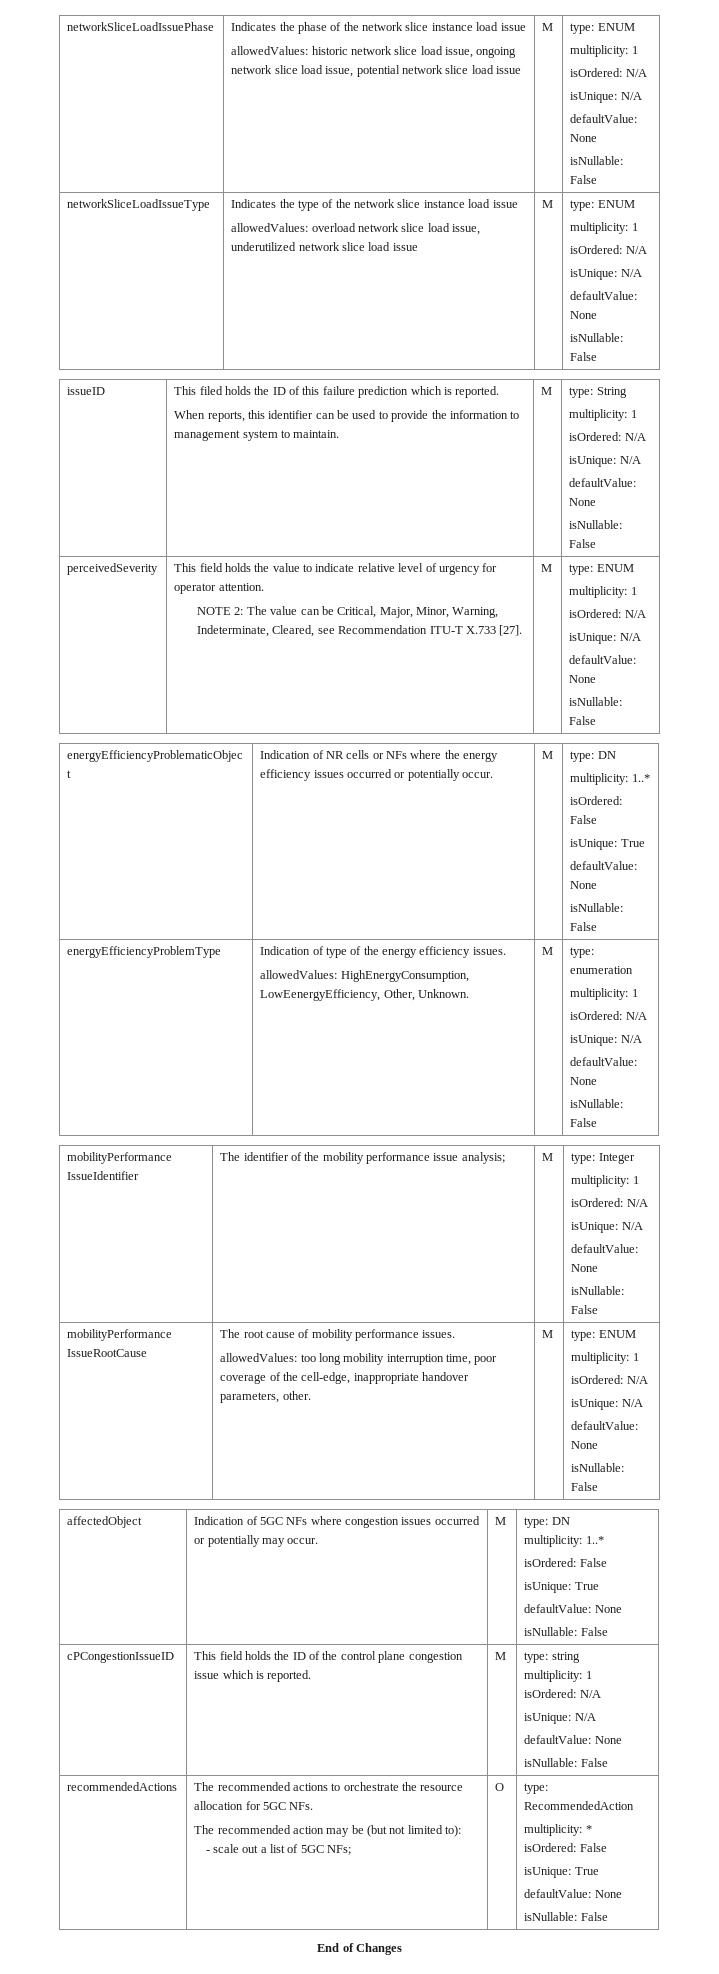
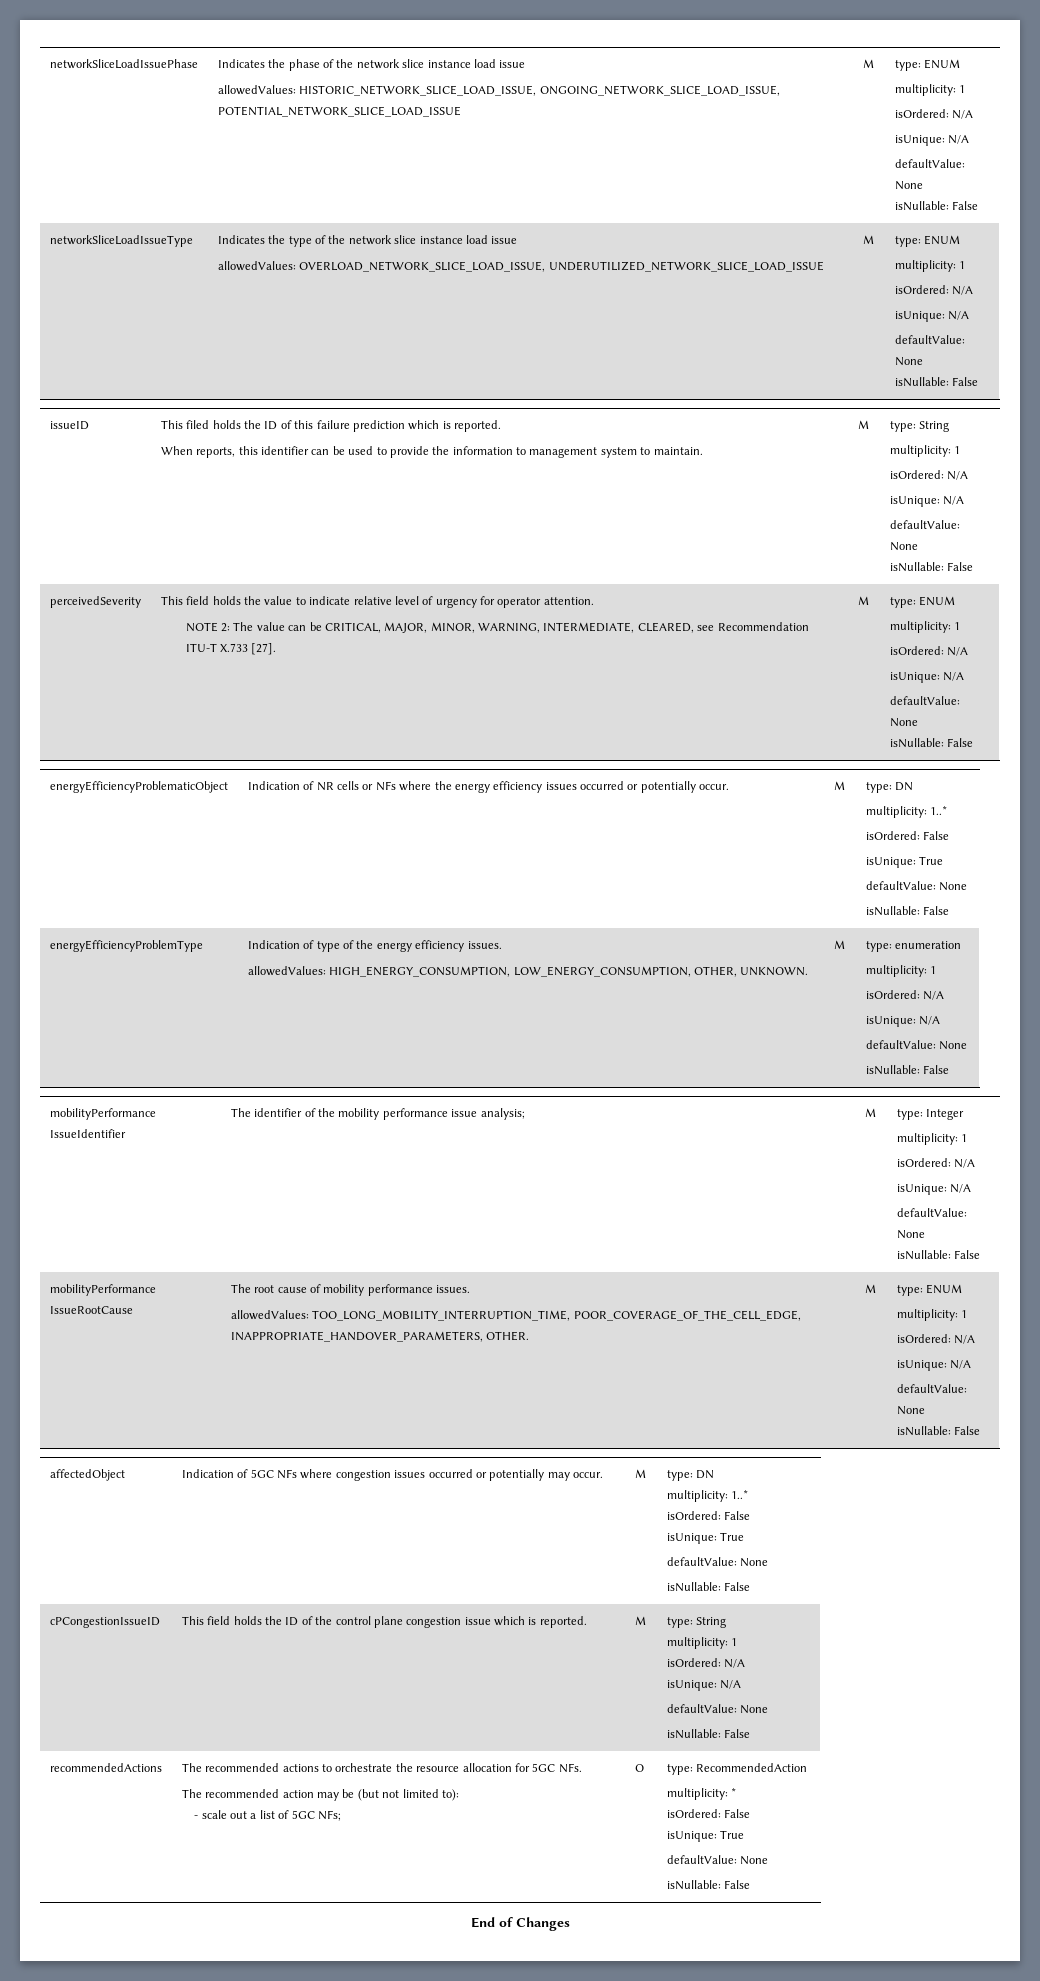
[311,46,517,58] [231,65,522,77] historic network slice load issue, ongoing network slice load issue, potential network slice load issue -> [299,85,780,96] [217,106,461,117] HISTORIC_NETWORK_SLICE_LOAD_ISSUE, ONGOING_NETWORK_SLICE_LOAD_ISSUE, POTENTIAL_NETWORK_SLICE_LOAD_ISSUE
[311,223,481,235] [231,242,418,251] overload network slice load issue, underutilized network slice load issue -> [299,261,824,272] OVERLOAD_NETWORK_SLICE_LOAD_ISSUE, UNDERUTILIZED_NETWORK_SLICE_LOAD_ISSUE
[337,606,499,618] [197,625,315,637] Critical, Major, Minor, Warning, Indeterminate, Cleared, -> [324,622,694,633] CRITICAL, MAJOR, MINOR, WARNING, INTERMEDIATE, CLEARED,
[340,970,469,982] [260,989,469,1001] HighEnergyConsumption, LowEenergyEfficiency, Other, Unknown. -> [329,966,809,977] HIGH_ENERGY_CONSUMPTION, LOW_ENERGY_CONSUMPTION, OTHER, UNKNOWN.
[300,1353,498,1365] [220,1372,470,1384] [220,1391,311,1403] too long mobility interruption time, poor coverage of the cell-edge, inappropriate handover parameters, other. -> [312,1310,801,1321] [230,1331,530,1342] TOO_LONG_MOBILITY_INTERRUPTION_TIME, POOR_COVERAGE_OF_THE_CELL_EDGE, INAPPROPRIATE_HANDOVER_PARAMETERS, OTHER.
[551,1652,580,1663] string -> [696,1617,727,1628] String

